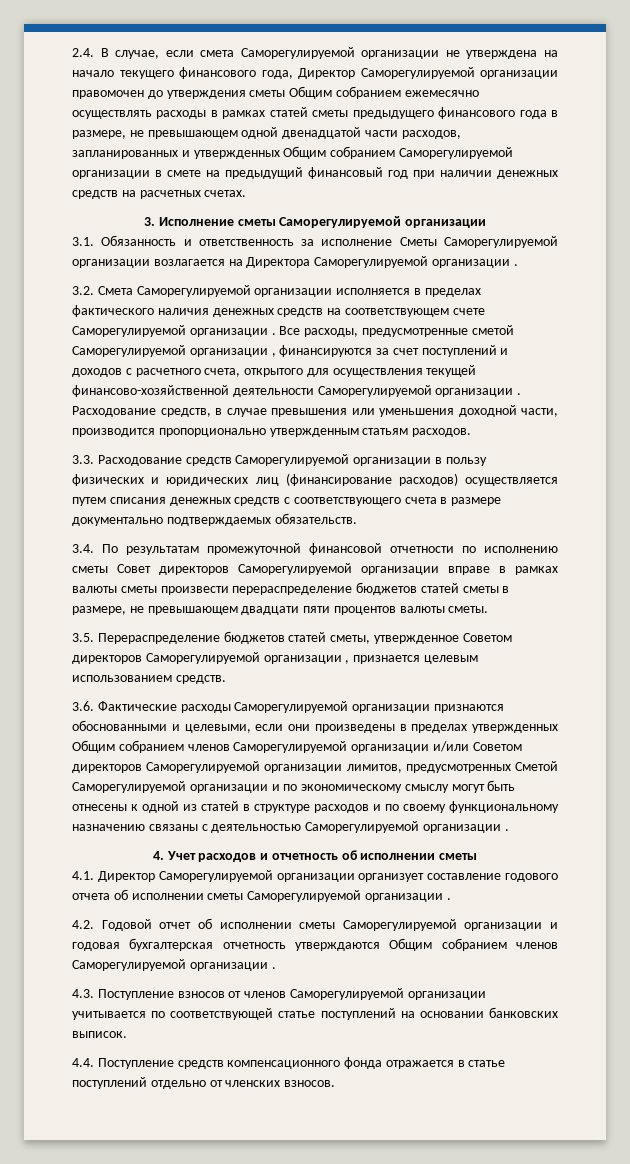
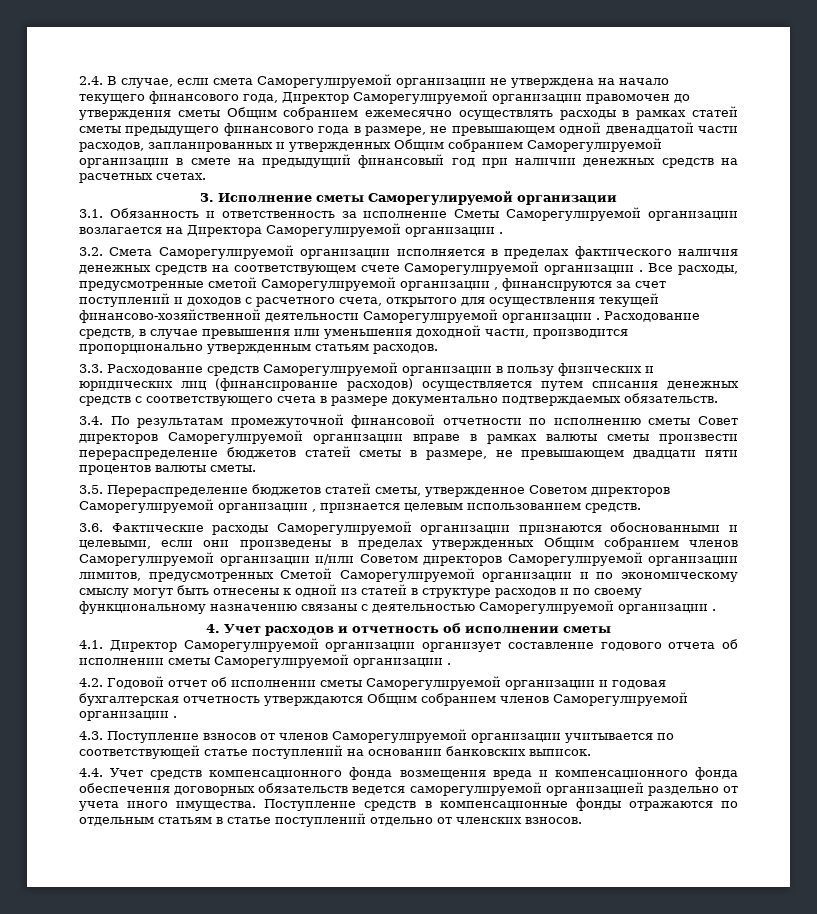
[97,1058,174,1069] Поступление -> [110,768,144,777] Учет
[385,1060,454,1069] отражается -> [399,767,738,780] [79,782,738,796] [79,798,738,811] [79,817,212,826] возмещения вреда и компенсационного фонда обеспечения договорных обязательств ведется саморегулируемой организацией раздельно от учета иного имущества. Поступление средств в компенсационные фонды отражаются по отдельным статьям

